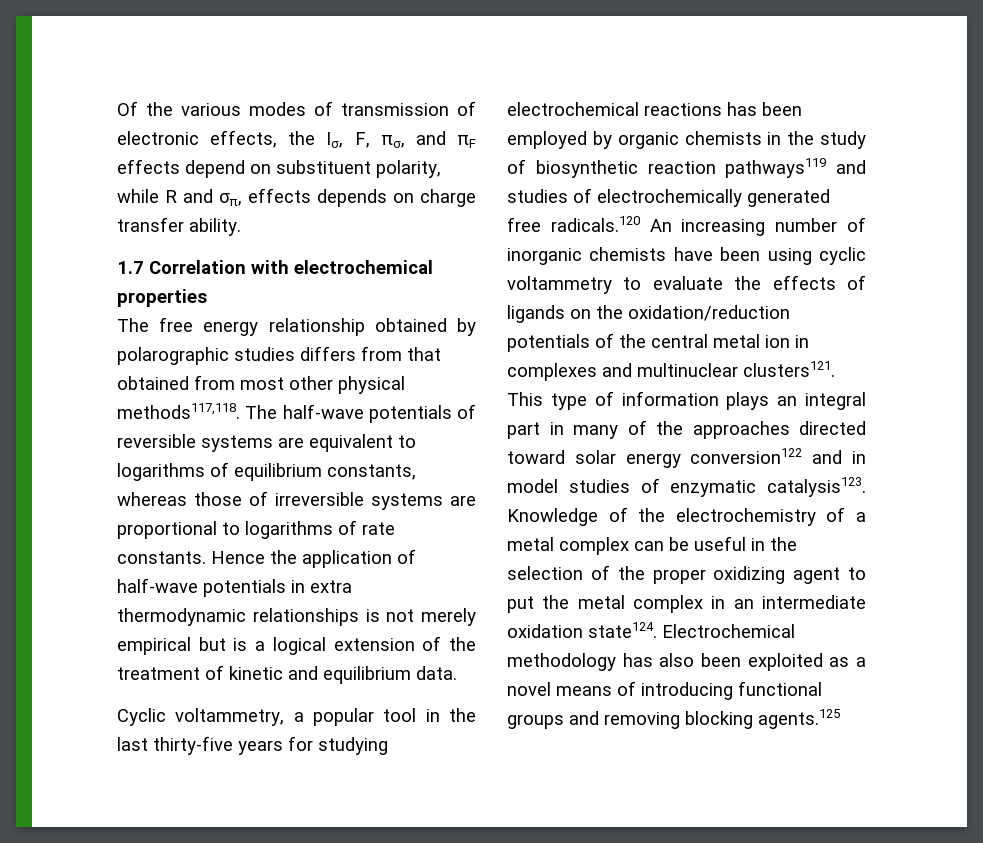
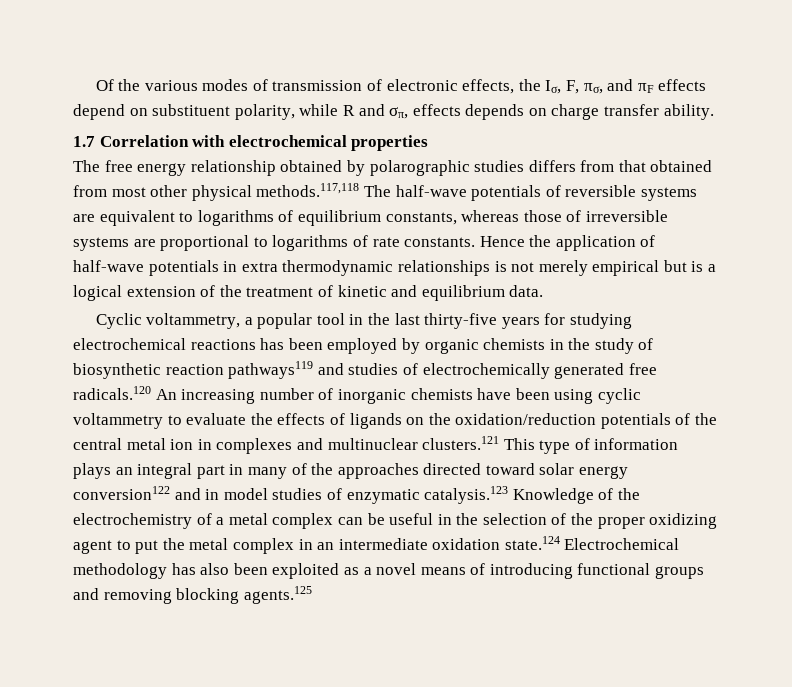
[117,403,240,419] methods117,118. -> [256,183,360,197] methods.117,118
[743,361,835,377] clusters121. -> [422,436,500,450] clusters.121
[767,477,866,497] catalysis123. -> [424,486,509,504] catalysis.123
[588,622,657,638] state124. -> [504,536,560,550] state.124

